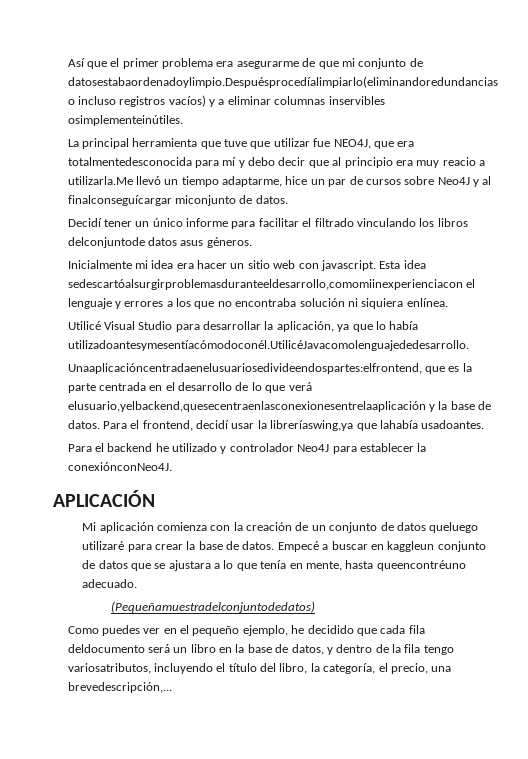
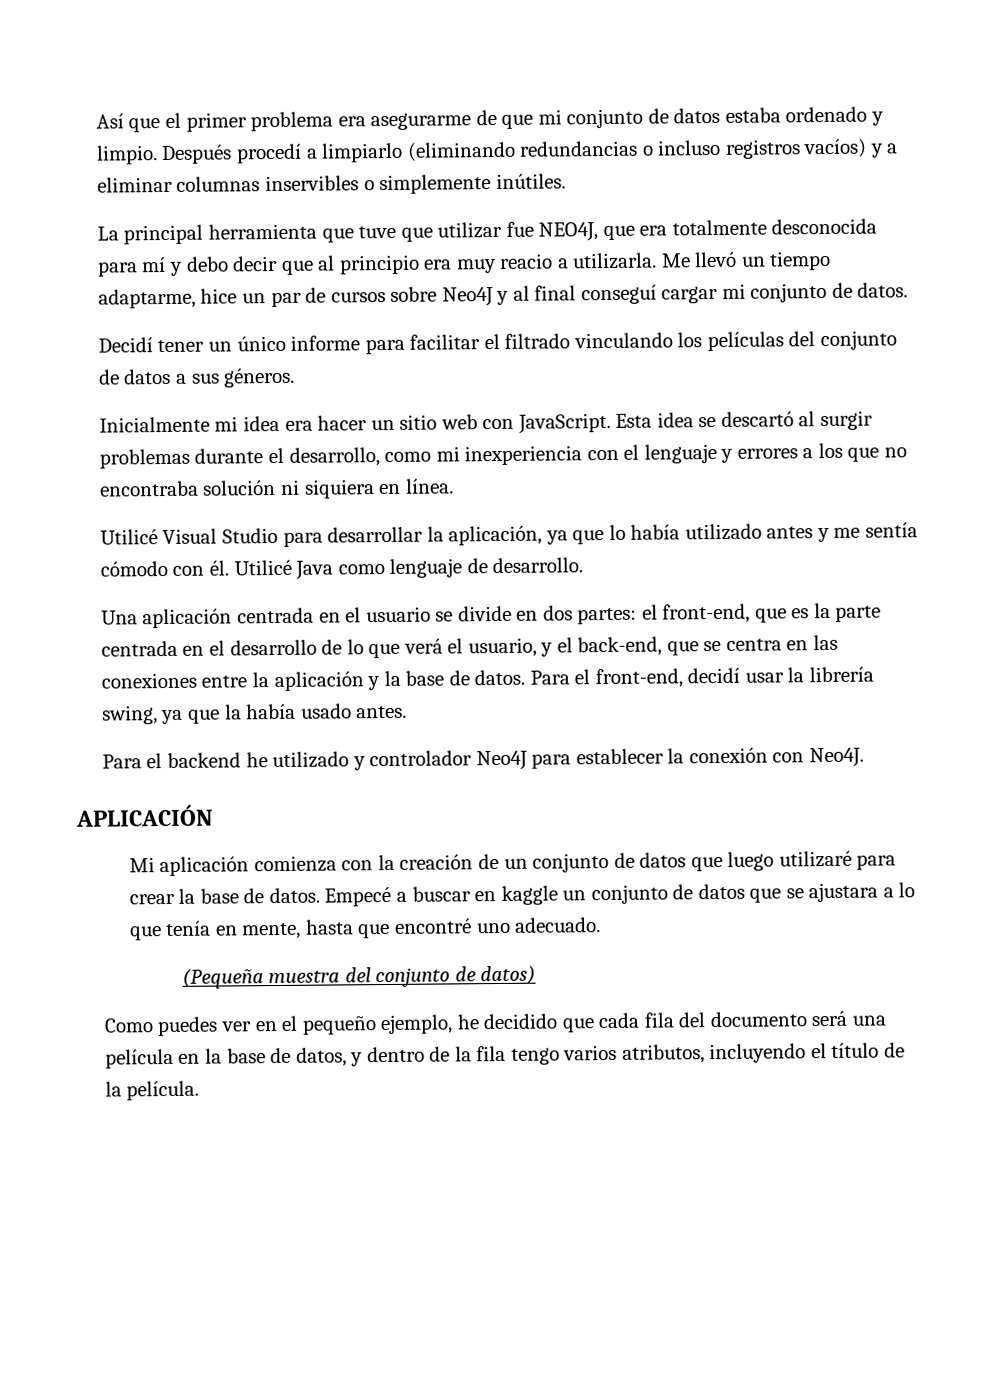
[67,76,498,88] datosestabaordenadoylimpio.Despuésprocedíalimpiarlo(eliminandoredundancias -> [673,106,884,126] [95,140,639,165] datos estaba ordenado y limpio. Después procedí a limpiarlo (eliminando redundancias
[67,115,183,126] osimplementeinútiles. -> [363,173,566,195] o simplemente inútiles.
[67,157,192,166] totalmentedesconocida -> [671,218,878,236] totalmente desconocida
[67,176,133,185] utilizarla.Me -> [572,252,691,270] utilizarla. Me
[67,195,236,206] finalconseguícargar miconjunto -> [534,282,828,305] final conseguí cargar mi conjunto
[437,218,468,227] [67,237,204,248] libros delconjuntode datos asus -> [706,330,897,352] [97,368,220,385] películas del conjunto de datos a sus
[320,260,376,271] javascript. -> [517,412,611,434] JavaScript.
[67,279,463,290] sedescartóalsurgirproblemasduranteeldesarrollo,comomiinexperienciacon -> [698,410,873,431] [98,445,619,469] se descartó al surgir problemas durante el desarrollo, como mi inexperiencia con
[406,298,448,307] enlínea. -> [379,478,454,495] en línea.
[67,340,469,351] [67,363,422,374] utilizadoantesymesentíacómodoconél.UtilicéJavacomolenguajededesarrollo. // Unaaplicacióncentradaenelusuariosedivideendospartes:elfrontend, -> [684,522,918,543] [99,557,584,580] [100,603,751,629] utilizado antes y me sentía cómodo con él. Utilicé Java como lenguaje de desarrollo. // Una aplicación centrada en el usuario se divide en dos partes: el front-end,
[67,401,426,412] elusuario,yelbackend,quesecentraenlasconexionesentrelaaplicación -> [447,634,838,658] [100,671,364,692] el usuario, y el back-end, que se centra en las conexiones entre la aplicación
[142,420,193,431] frontend, -> [594,668,683,689] front-end,
[270,420,485,431] libreríaswing,ya que lahabía usadoantes. -> [808,666,874,683] [101,703,408,725] librería swing, ya que la había usado antes.
[67,462,172,471] conexiónconNeo4J. -> [688,747,864,768] conexión con Neo4J.
[429,522,479,533] queluego -> [690,851,775,872] que luego
[387,541,435,552] kaggleun -> [500,885,587,905] kaggle un
[376,560,466,571] [82,579,138,588] [111,601,316,613] queencontréuno adecuado. // (Pequeñamuestradelconjuntodedatos) -> [358,917,602,939] [181,965,537,989] que encontré uno adecuado. // (Pequeña muestra del conjunto de datos)
[67,644,216,653] deldocumento será un libro -> [678,1010,886,1028] [104,1048,174,1069] del documento será una película
[67,663,151,674] variosatributos, -> [563,1044,705,1064] varios atributos,
[260,663,452,674] [67,682,172,693] del libro, la categoría, el precio, una brevedescripción,... -> [883,1042,905,1058] [104,1080,200,1101] de la película.

